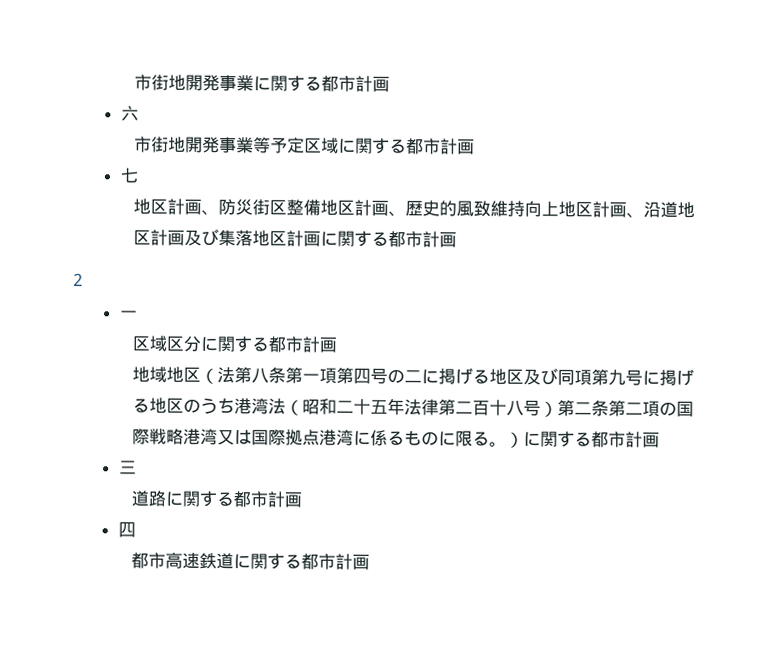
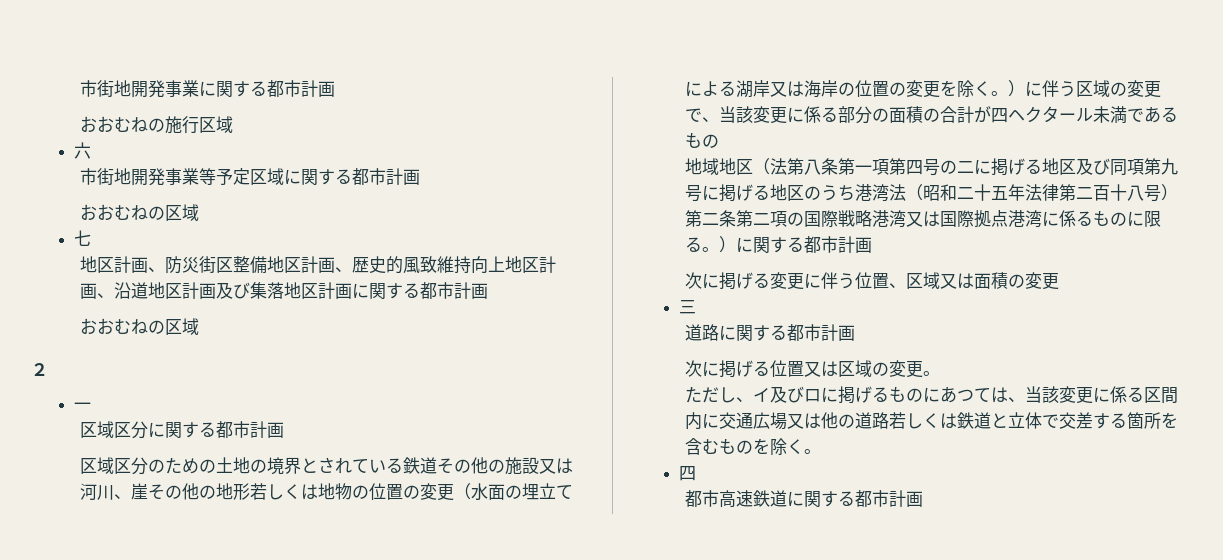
(390, 84) none -> [80,116,234,134] // おおむねの施行区域
(475, 146) none -> [80,204,200,221] // おおむねの区域
(457, 239) none -> [80,318,200,335] // おおむねの区域
(337, 344) none -> [80,457,574,475] [80,483,574,501] [685,80,1162,98] [685,106,1179,124] [685,132,720,148] // 区域区分のための土地の境界とされている鉄道その他の施設又は河川、崖その他の地形若しくは地物の位置の変更（水面の埋立てによる湖岸又は海岸の位置の変更を除く。）に伴う区域の変更で、当該変更に係る部分の面積の合計が四ヘクタール未満であるもの
(660, 439) none -> [685,272,1060,290] // 次に掲げる変更に伴う位置、区域又は面積の変更
(302, 499) none -> [685,360,941,378] [685,386,1179,404] [685,412,1179,430] [685,438,822,455] // 次に掲げる位置又は区域の変更。 // ただし、イ及びロに掲げるものにあつては、当該変更に係る区間内に交通広場又は他の道路若しくは鉄道と立体で交差する箇所を含むものを除く。

